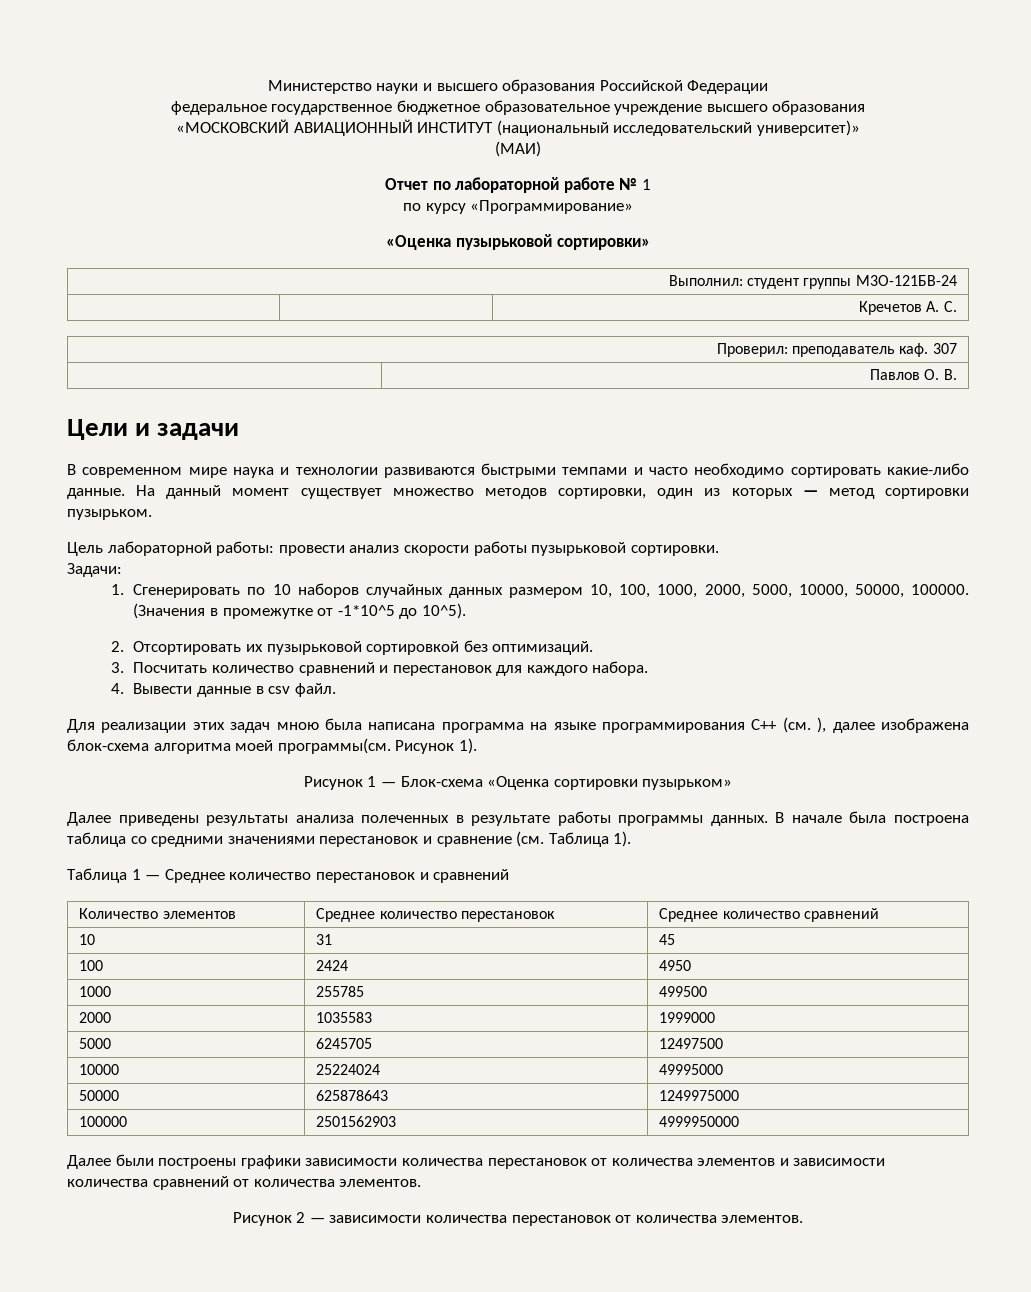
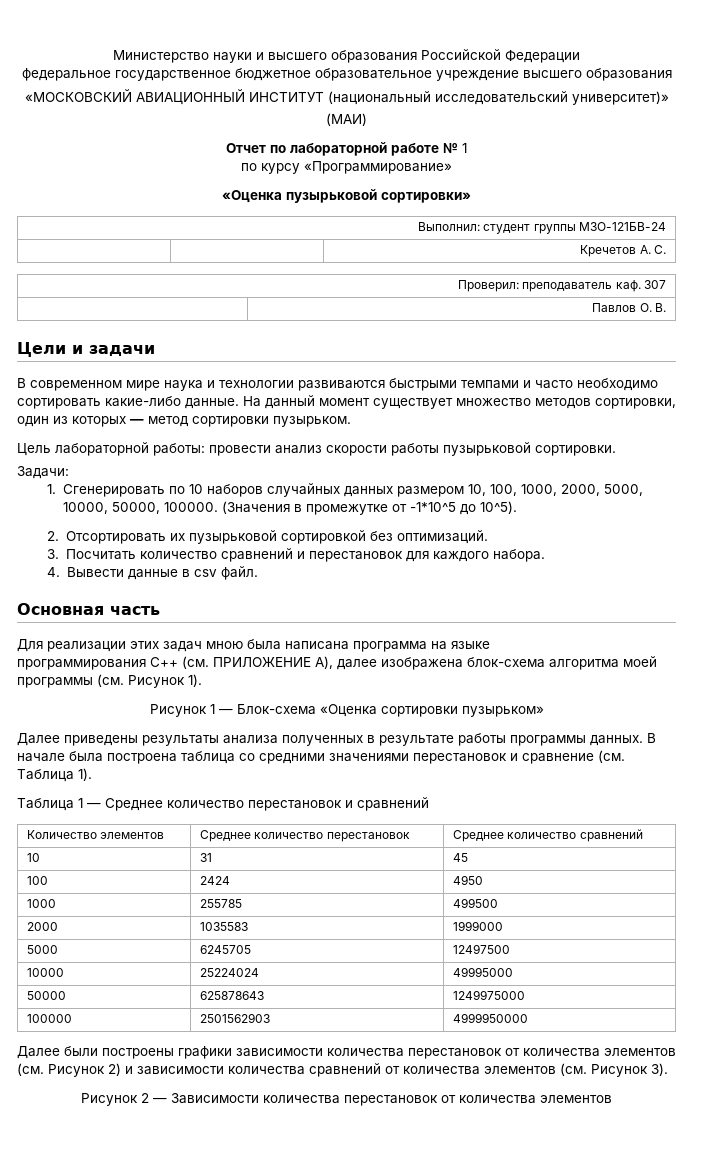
(336, 690) none -> [17,603,160,615] // Основная часть
(596, 726) none -> (490, 645) //
[817,717,827,733] ), -> [213,656,333,669] ПРИЛОЖЕНИЕ A),
[277,738,391,754] программы(см. -> [17,674,124,688] программы (см.
[361,815,450,823] полеченных -> [282,735,363,746] полученных
(776, 1162) none -> [17,1063,121,1077] (см. Рисунок 2)
[339,1179,422,1187] элементов. -> [484,1063,668,1077] элементов (см. Рисунок 3).
[329,1215,804,1226] зависимости количества перестановок от количества элементов. -> [171,1093,612,1106] Зависимости количества перестановок от количества элементов

